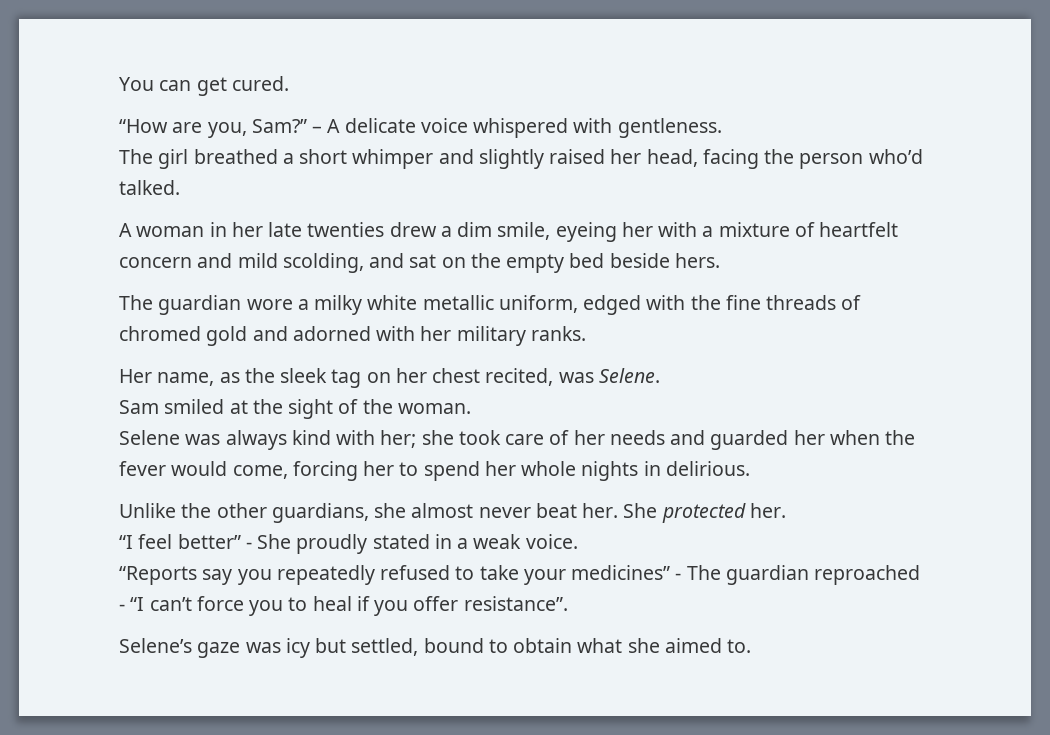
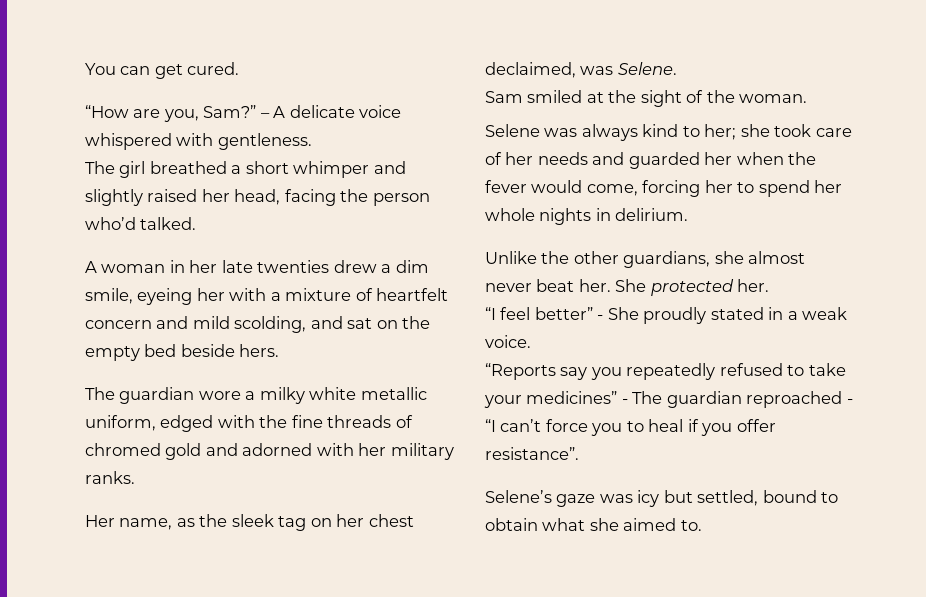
[485,368,554,386] recited, -> [485,62,576,78] declaimed,
[336,430,376,445] with -> [682,126,700,137] to
[665,461,750,476] delirious. -> [615,208,689,221] delirium.

